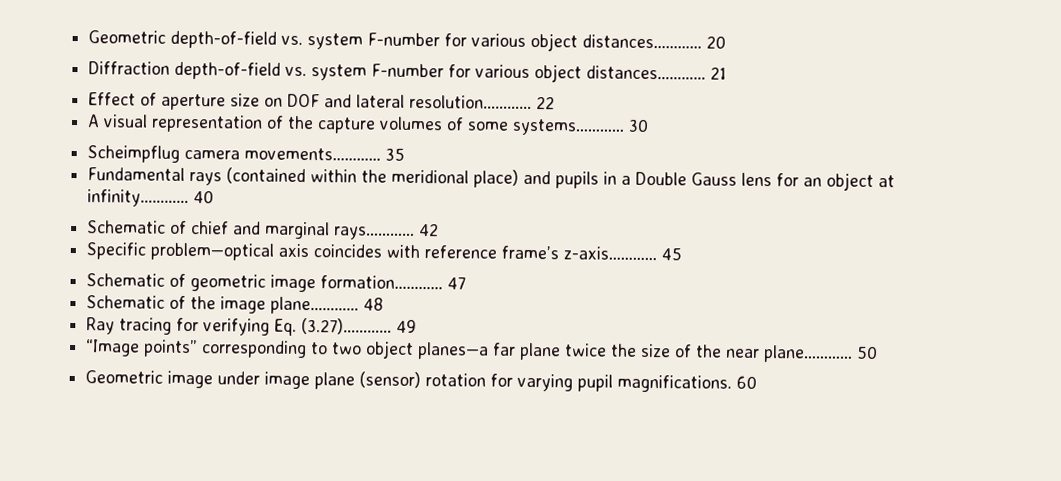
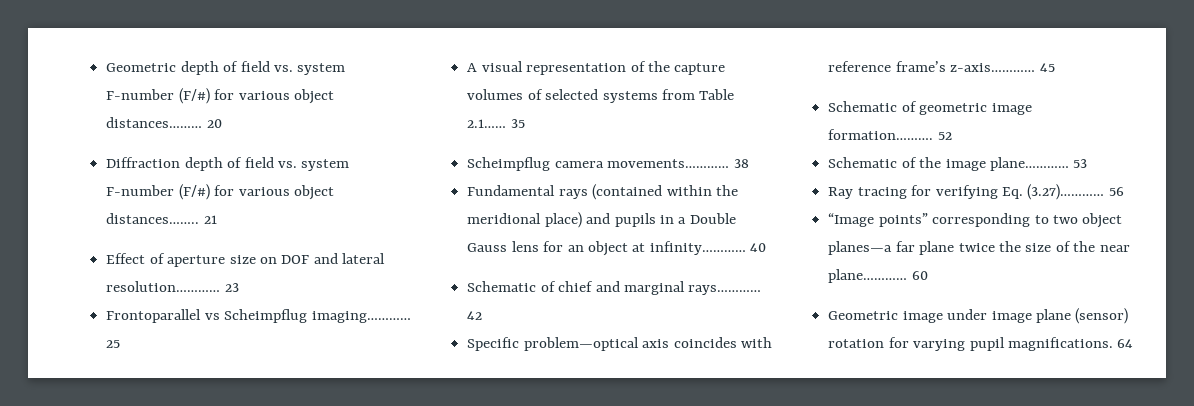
[88,30,703,52] Geometric depth-of-field vs. system F-number for various object distances………… -> [106,61,346,75] [106,88,334,104] [106,117,203,128] Geometric depth of field vs. system F-number (F/#) for various object distances………
[174,61,707,83] depth-of-field vs. system F-number for various object distances………… -> [184,157,350,171] [106,184,334,200] [106,213,200,224] depth of field vs. system F-number (F/#) for various object distances……..
[536,96,556,110] 22 -> [224,283,239,292] [106,309,411,323] [106,340,121,348] 23 // Frontoparallel vs Scheimpflug imaging………… 25
[467,118,650,136] some systems………… 30 -> [545,89,735,103] [467,119,525,128] selected systems from Table 2.1…… 35
[385,147,406,161] 35 -> [733,159,749,168] 38
[320,275,467,290] formation………… 47 -> [828,129,952,140] formation………. 52
[363,297,385,311] 48 -> [1073,159,1088,168] 53
[396,319,418,334] 49 -> [1108,187,1124,196] 56
[856,345,879,360] 50 -> [911,271,928,280] 60
[736,375,758,389] 60 -> [1117,339,1134,348] 64

